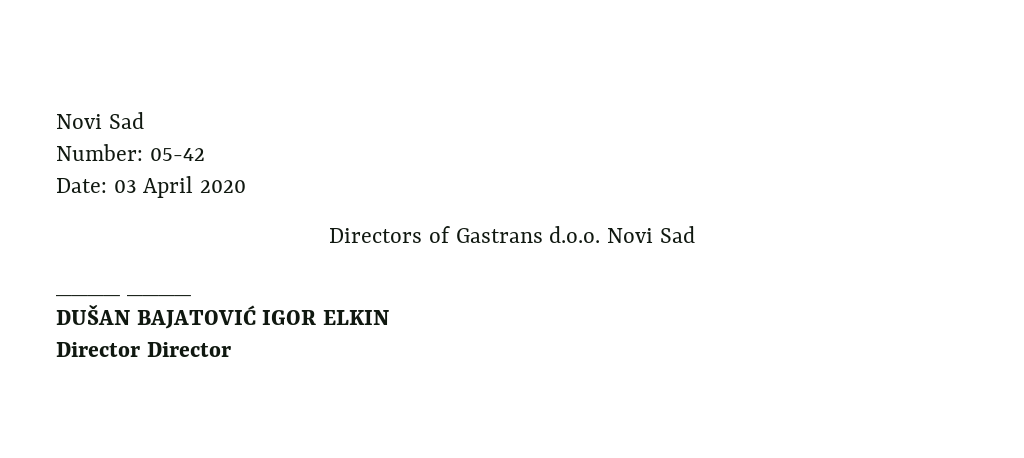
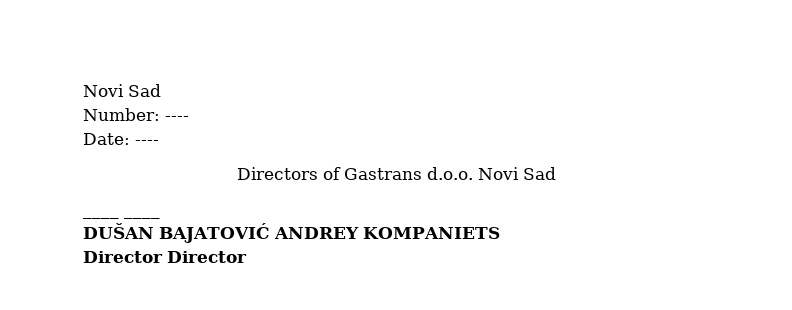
[149,148,205,161] 05-42 -> [165,116,189,121] ----
[113,176,246,198] 03 April 2020 -> [135,140,159,145] ----
[262,310,389,325] IGOR ELKIN -> [273,227,500,239] ANDREY KOMPANIETS

